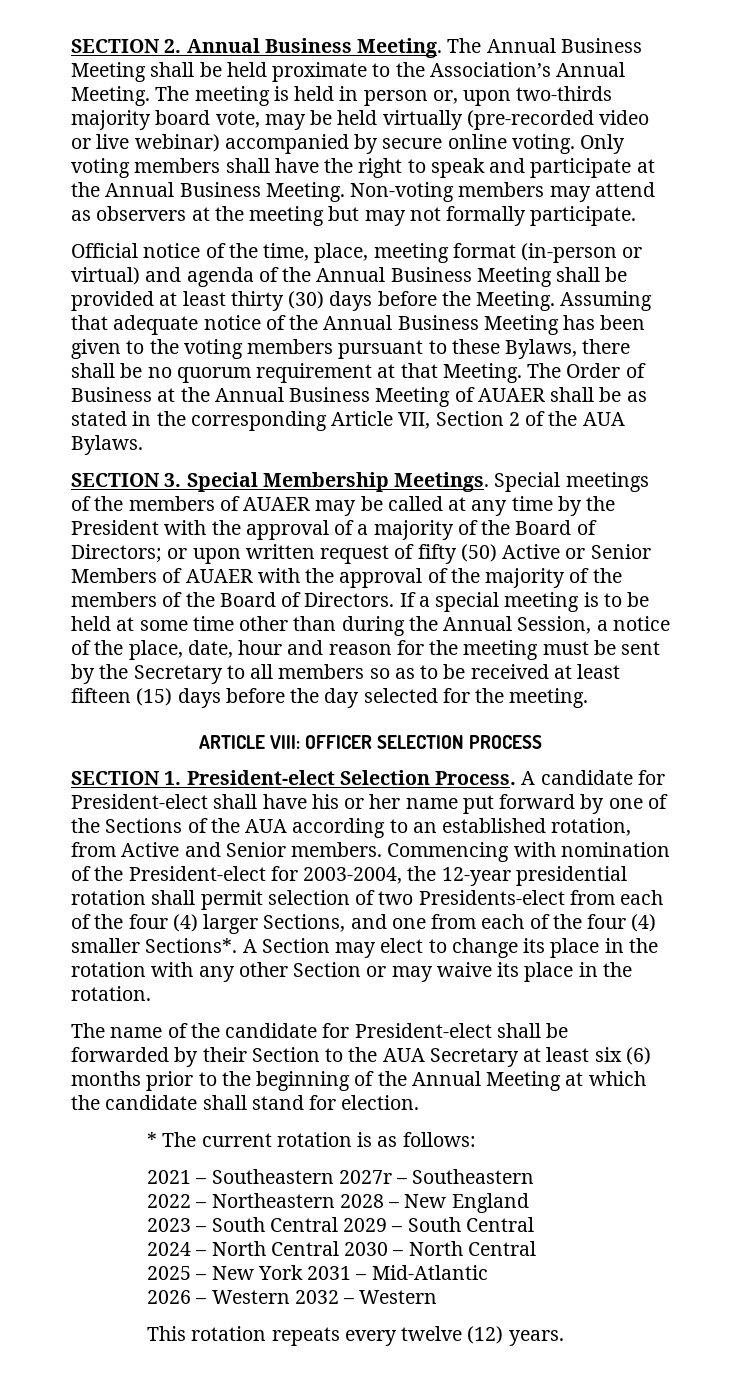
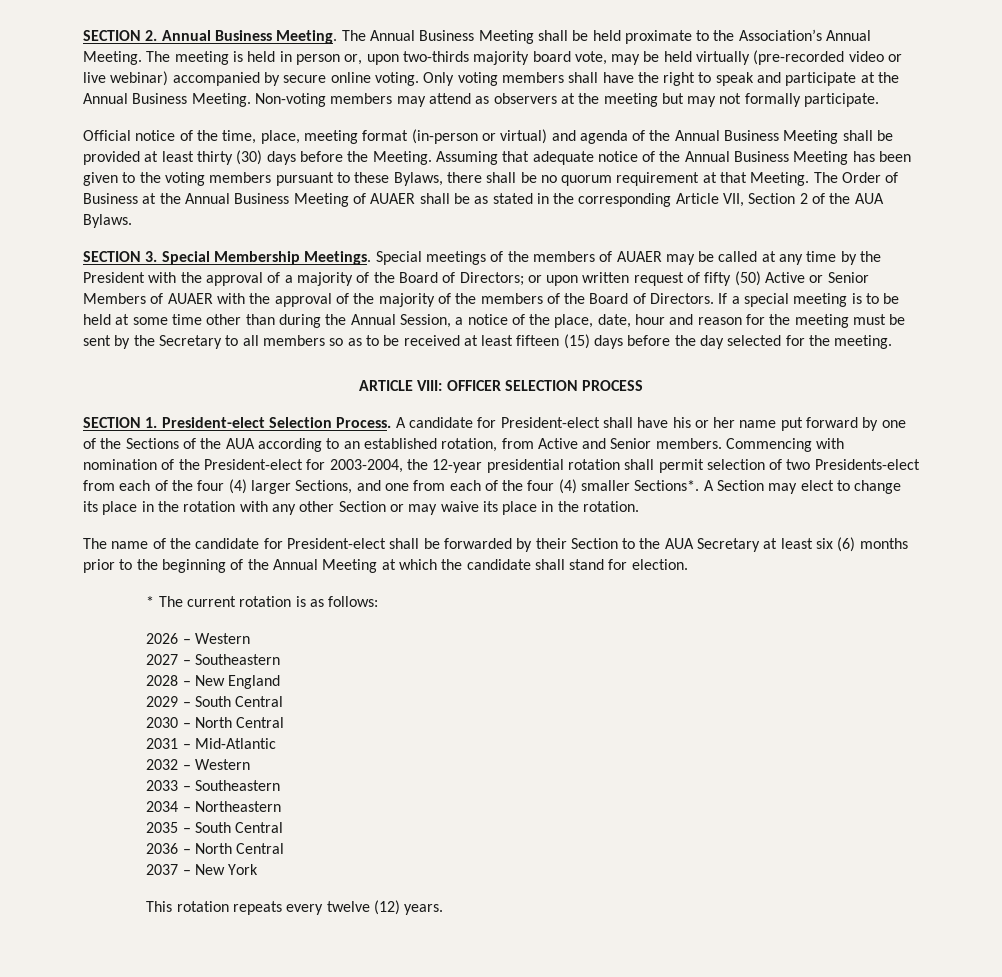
[147,1169,535,1184] [147,1193,335,1208] 2021 – Southeastern 2027r – Southeastern // 2022 – Northeastern -> [146,633,251,644] [146,654,281,665] 2026 – Western // 2027 – Southeastern //
[147,1217,338,1232] 2023 – South Central -> (281, 682) none
[147,1241,339,1256] 2024 – North Central -> (284, 701) none
[147,1265,303,1280] 2025 – New York -> (285, 722) none
[147,1290,290,1304] 2026 – Western -> (277, 743) none
(438, 1297) none -> [146,780,281,791] [146,801,282,812] [146,822,284,833] [146,843,285,854] [146,864,259,875] // 2033 – Southeastern // 2034 – Northeastern // 2035 – South Central // 2036 – North Central // 2037 – New York

